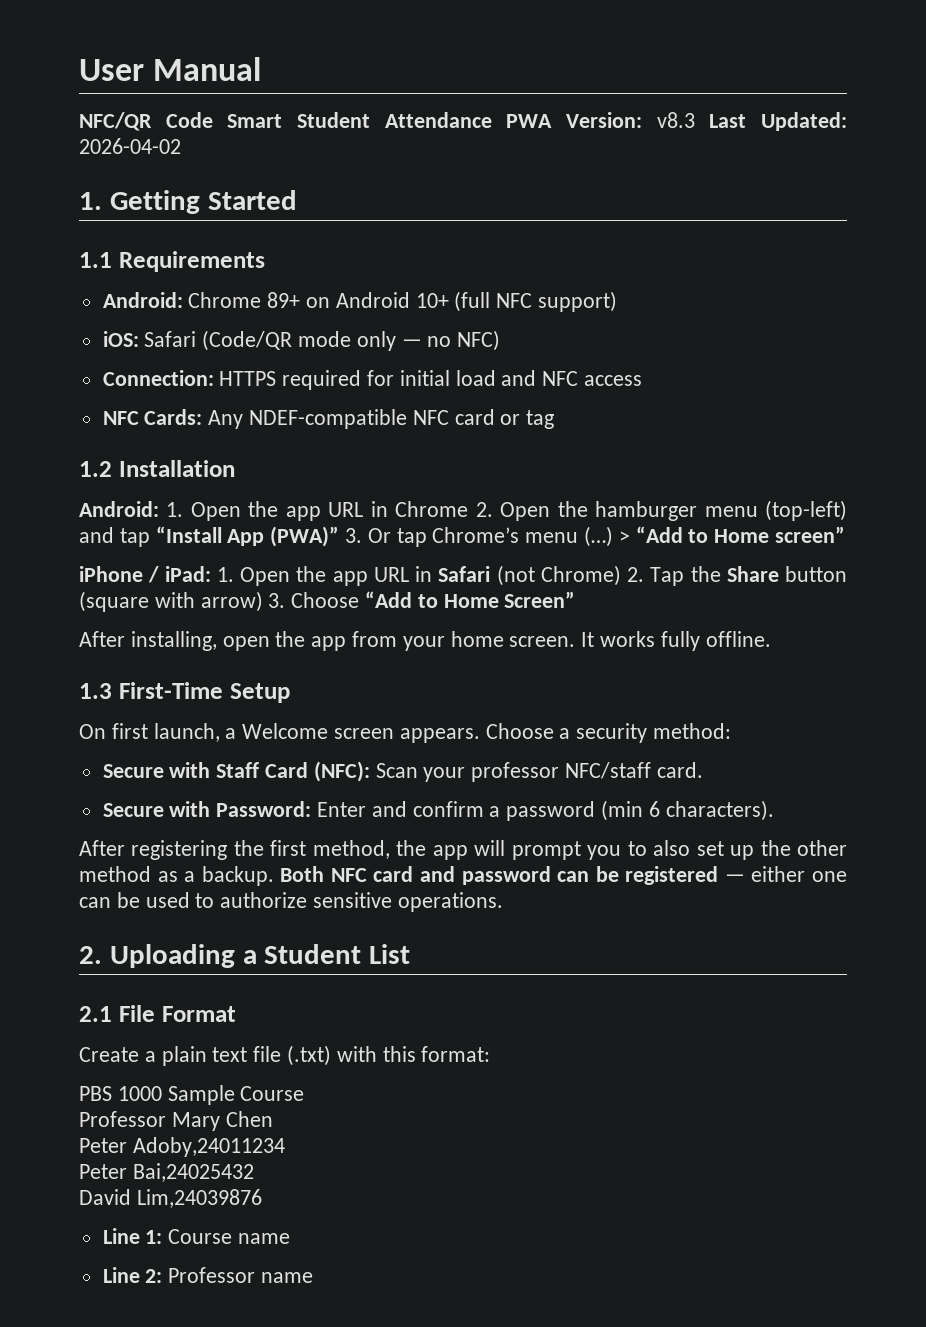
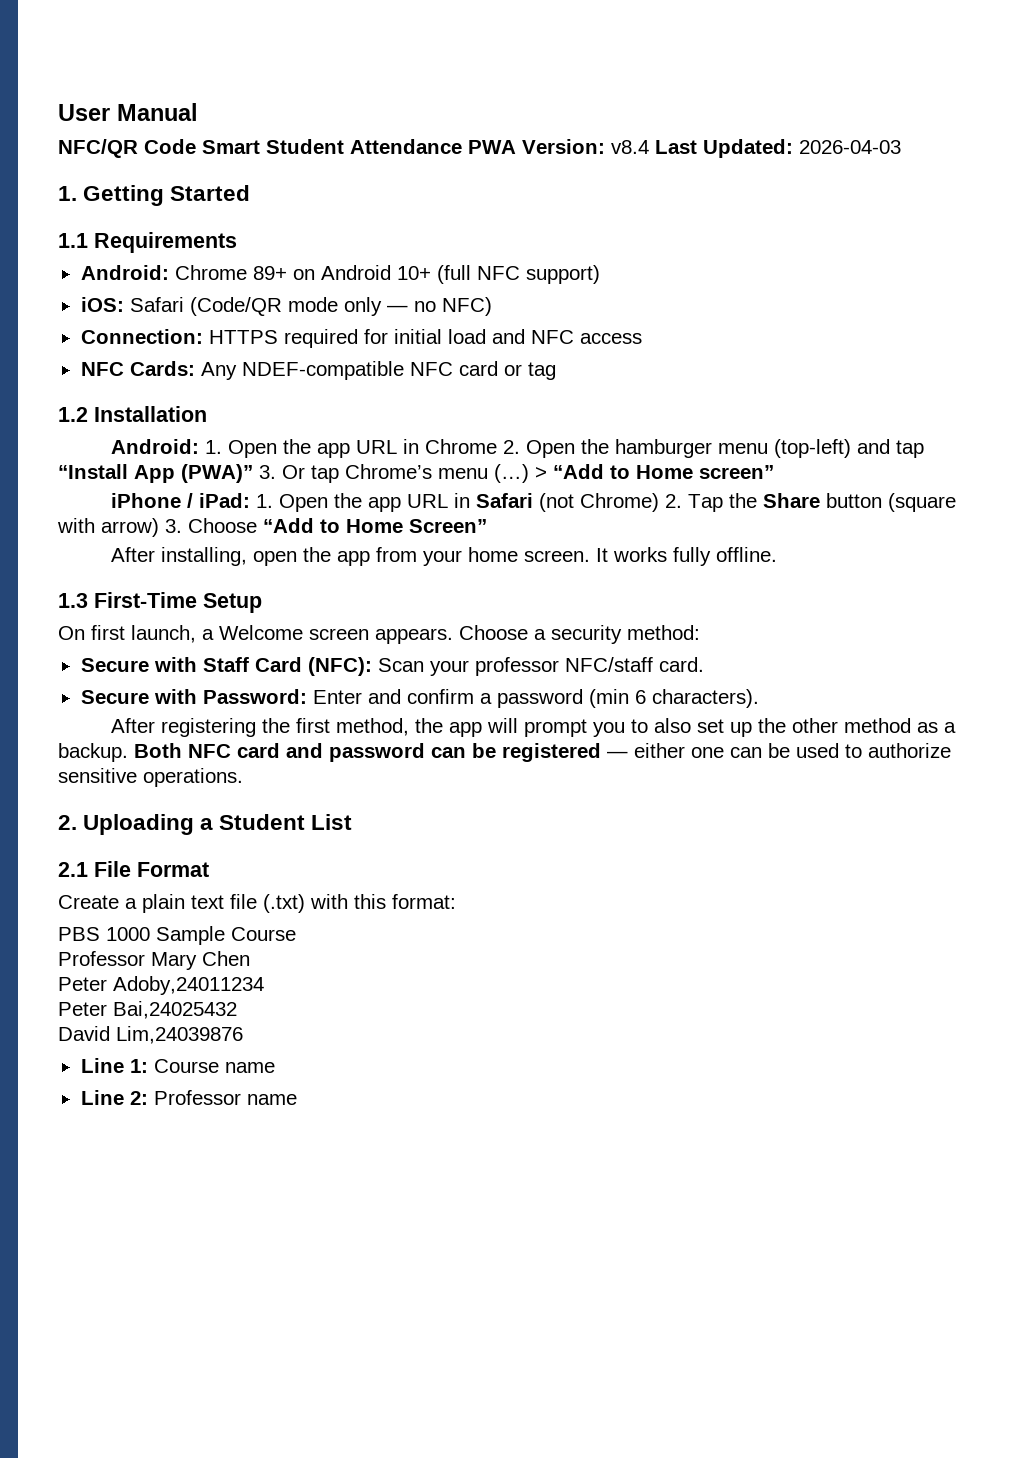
[656,112,695,128] v8.3 -> [611,140,649,154] v8.4
[79,138,181,154] 2026-04-02 -> [799,140,901,154] 2026-04-03

